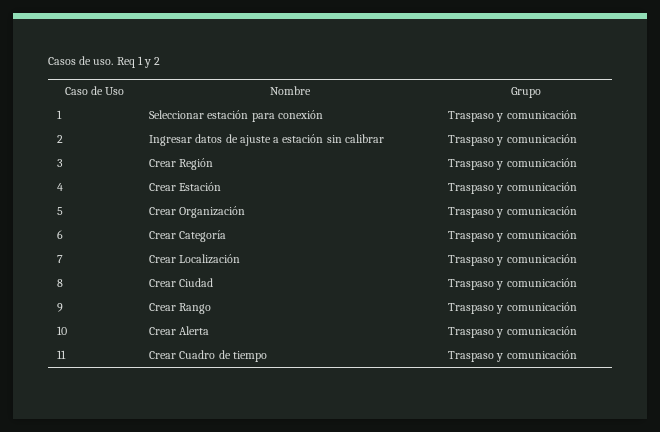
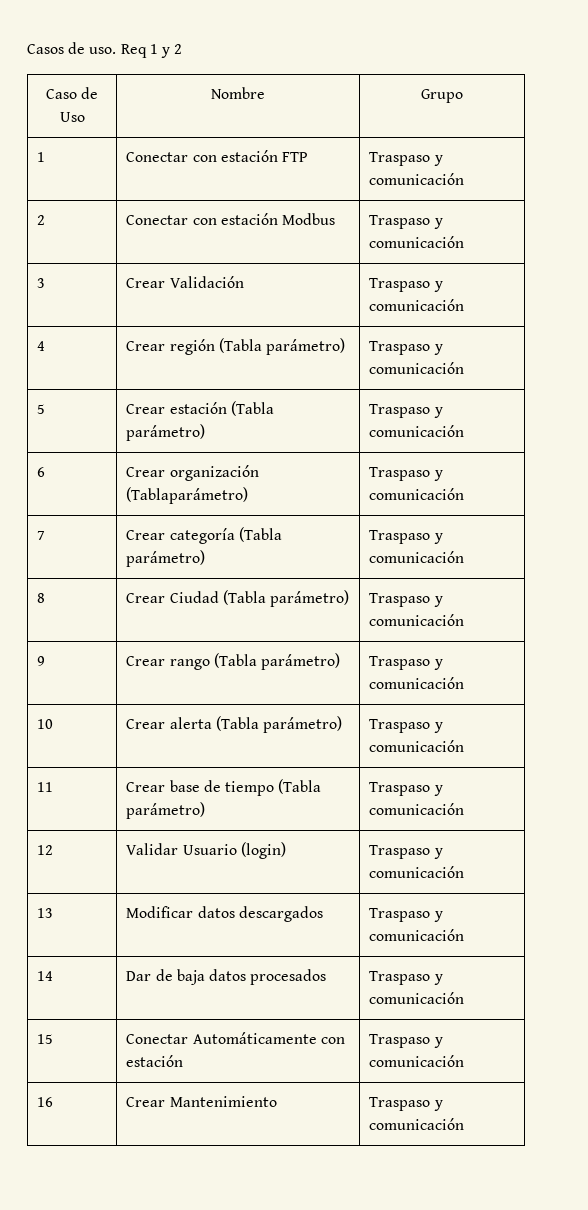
[149,110,323,122] Seleccionar estación para conexión -> [126,150,308,162] Conectar con estación FTP
[149,134,384,146] Ingresar datos de ajuste a estación sin calibrar -> [126,213,335,225] Conectar con estación Modbus
[179,158,214,170] Región -> [169,276,244,288] Validación
[179,182,222,191] Estación -> [169,338,345,355] región (Tabla parámetro)
[179,206,246,218] Organización -> [169,401,274,416] [126,424,206,441] estación (Tabla parámetro)
[179,230,227,242] Categoría -> [169,465,259,481] [126,487,249,504] organización (Tablaparámetro)
[179,254,241,264] Localización -> [169,527,282,544] [126,550,206,567] categoría (Tabla parámetro)
(214, 282) none -> [222,590,349,607] (Tabla parámetro)
[179,303,212,314] Rango -> [169,653,340,670] rango (Tabla parámetro)
[179,326,210,335] Alerta -> [169,716,342,733] alerta (Tabla parámetro)
[179,350,216,359] Cuadro -> [169,780,200,792] base
[448,350,577,362] | Traspaso y comunicación -> [278,779,322,794] [126,802,206,819] [369,782,443,796] [369,803,465,815] [37,845,54,855] [126,842,286,859] [369,845,443,859] [369,866,465,878] [37,908,54,918] [126,906,323,922] [369,908,443,922] [369,929,465,941] [37,971,54,981] [126,969,327,985] [369,971,443,985] [369,992,465,1004] [37,1034,54,1044] [126,1032,345,1044] [126,1055,184,1067] [369,1034,443,1048] [369,1055,465,1067] [37,1097,54,1107] [126,1096,277,1107] [369,1097,443,1111] [369,1118,465,1130] (Tabla parámetro) | Traspaso y comunicación // 12 | Validar Usuario (login) | Traspaso y comunicación // 13 | Modificar datos descargados | Traspaso y comunicación // 14 | Dar de baja datos procesados | Traspaso y comunicación // 15 | Conectar Automáticamente con estación | Traspaso y comunicación // 16 | Crear Mantenimiento | Traspaso y comunicación

